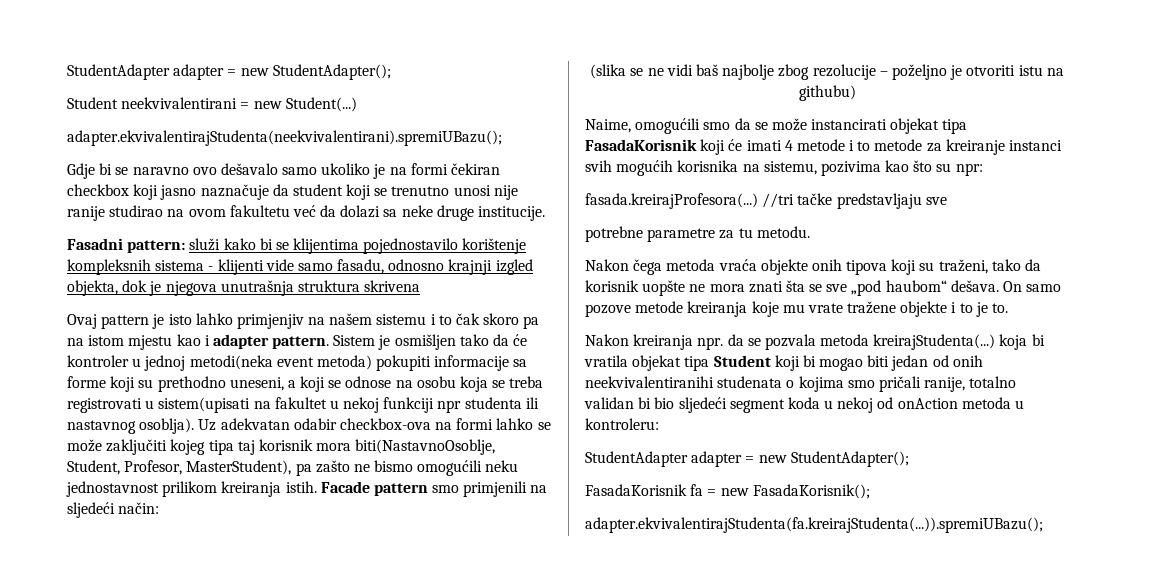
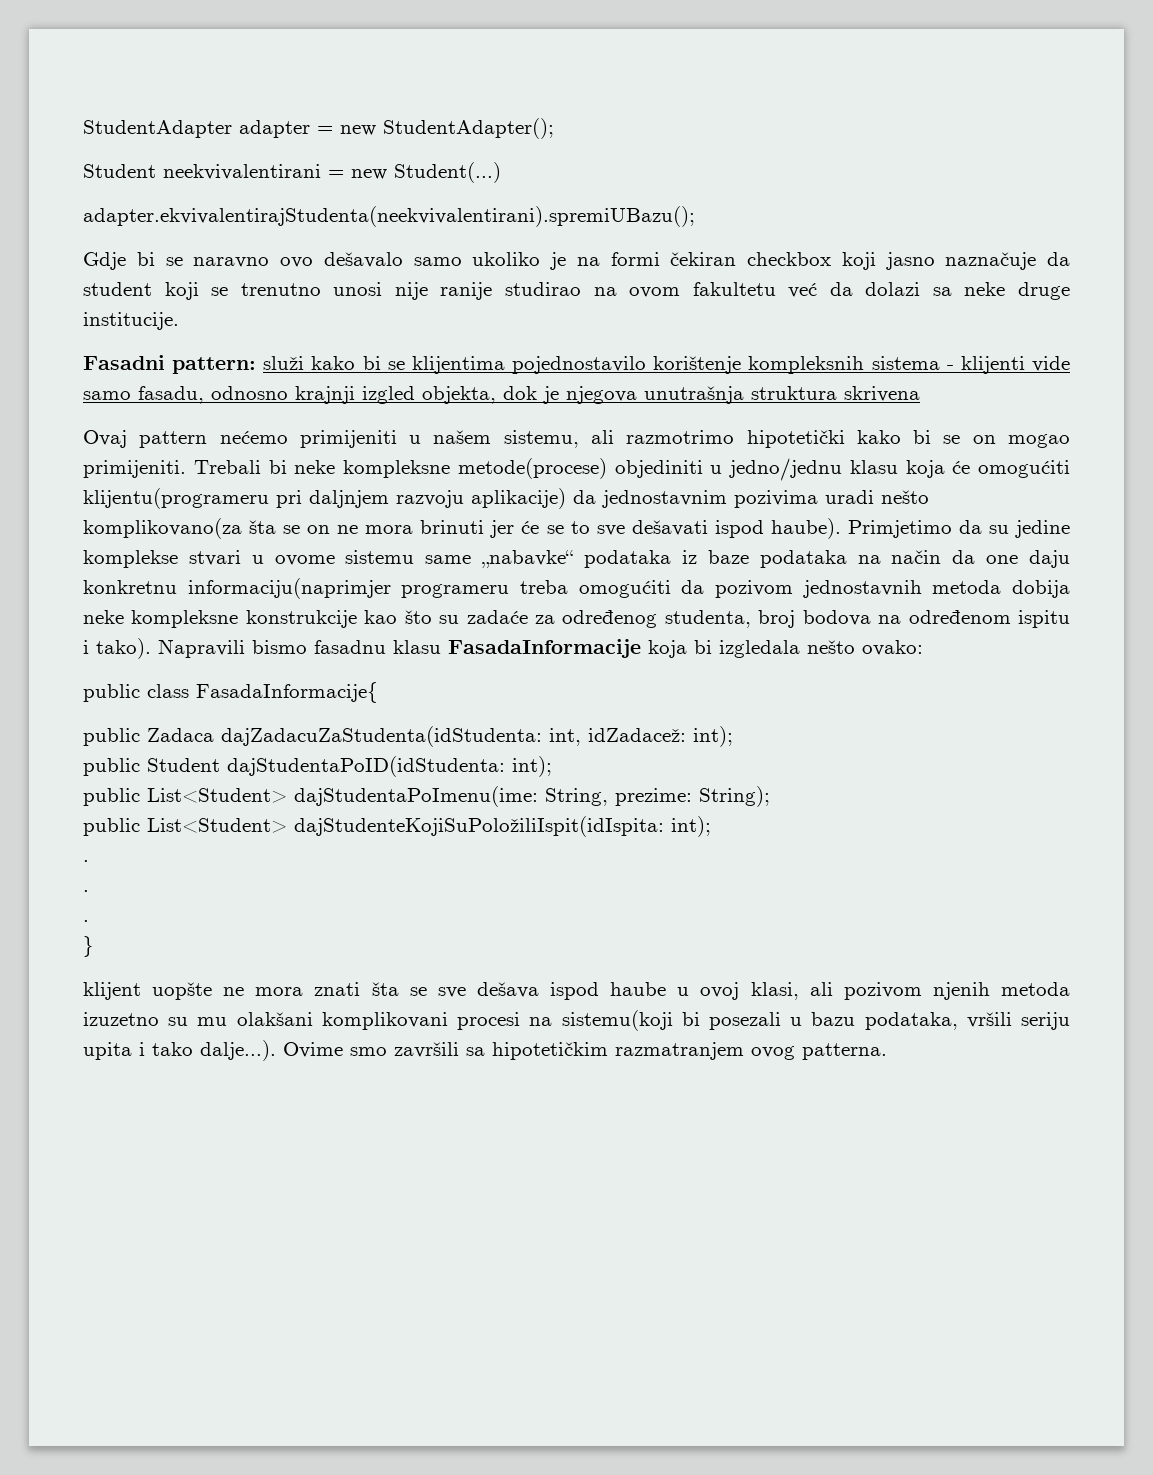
[152,313,540,329] [67,334,528,350] [67,355,528,371] [67,376,544,392] [67,397,539,413] [67,418,551,434] [67,439,496,455] [67,460,519,476] [66,481,548,497] [67,502,160,518] [590,64,1064,80] [798,85,856,101] [585,118,968,134] [585,139,1063,155] [585,160,983,176] [585,193,947,209] [585,226,810,242] [585,259,1042,275] [585,280,639,292] je isto lahko primjenjiv na našem sistemu i to čak skoro pa na istom mjestu kao i adapter pattern. Sistem je osmišljen tako da će kontroler u jednoj metodi(neka event metoda) pokupiti informacije sa forme koji su prethodno uneseni, a koji se odnose na osobu koja se treba registrovati u sistem(upisati na fakultet u nekoj funkciji npr studenta ili nastavnog osoblja). Uz adekvatan odabir checkbox-ova na formi lahko se može zaključiti kojeg tipa taj korisnik mora biti(NastavnoOsoblje, Student, Profesor, MasterStudent), pa zašto ne bismo omogućili neku jednostavnost prilikom kreiranja istih. Facade pattern smo primjenili na sljedeći način: // (slika se ne vidi baš najbolje zbog rezolucije – poželjno je otvoriti istu na githubu) // Naime, omogućili smo da se može instancirati objekat tipa FasadaKorisnik koji će imati 4 metode i to metode za kreiranje instanci svih mogućih korisnika na sistemu, pozivima kao što su npr: // fasada.kreirajProfesora(...) //tri tačke predstavljaju sve // potrebne parametre za tu metodu. // Nakon čega metoda vraća objekte onih tipova koji su traženi, tako da korisnik -> [219,430,1071,448] [83,458,1070,481] [83,488,929,509] [83,518,1070,539] [83,550,1070,569] [83,578,1070,599] [83,610,1071,628] [83,638,923,659] [83,682,378,703] [83,726,733,747] [83,756,552,777] [83,786,770,807] [83,816,711,837] [83,860,89,862] [83,890,89,892] [83,920,89,922] [83,936,94,957] [83,982,141,1000] nećemo primijeniti u našem sistemu, ali razmotrimo hipotetički kako bi se on mogao primijeniti. Trebali bi neke kompleksne metode(procese) objediniti u jedno/jednu klasu koja će omogućiti klijentu(programeru pri daljnjem razvoju aplikacije) da jednostavnim pozivima uradi nešto komplikovano(za šta se on ne mora brinuti jer će se to sve dešavati ispod haube). Primjetimo da su jedine komplekse stvari u ovome sistemu same „nabavke“ podataka iz baze podataka na način da one daju konkretnu informaciju(naprimjer programeru treba omogućiti da pozivom jednostavnih metoda dobija neke kompleksne konstrukcije kao što su zadaće za određenog studenta, broj bodova na određenom ispitu i tako). Napravili bismo fasadnu klasu FasadaInformacije koja bi izgledala nešto ovako: // public class FasadaInformacije{ // public Zadaca dajZadacuZaStudenta(idStudenta: int, idZadacež: int); // public Student dajStudentaPoID(idStudenta: int); // public List<Student> dajStudentaPoImenu(ime: String, prezime: String); // public List<Student> dajStudenteKojiSuPoložiliIspit(idIspita: int); // . // . // . // } // klijent
[851,280,1062,296] [585,301,1009,317] [585,334,1045,350] [584,355,983,371] [585,376,1017,392] [584,397,1025,413] [585,418,659,430] [585,451,909,467] [585,484,870,499] [585,517,1043,533] „pod haubom“ dešava. On samo pozove metode kreiranja koje mu vrate tražene objekte i to je to. // Nakon kreiranja npr. da se pozvala metoda kreirajStudenta(...) koja bi vratila objekat tipa Student koji bi mogao biti jedan od onih neekvivalentiranihi studenata o kojima smo pričali ranije, totalno validan bi bio sljedeći segment koda u nekoj od onAction metoda u kontroleru: // StudentAdapter adapter = new StudentAdapter(); // FasadaKorisnik fa = new FasadaKorisnik(); // adapter.ekvivalentirajStudenta(fa.kreirajStudenta(...)).spremiUBazu(); -> [476,982,1070,1000] [83,1010,1070,1031] [83,1040,887,1061] dešava ispod haube u ovoj klasi, ali pozivom njenih metoda izuzetno su mu olakšani komplikovani procesi na sistemu(koji bi posezali u bazu podataka, vršili seriju upita i tako dalje...). Ovime smo završili sa hipotetičkim razmatranjem ovog patterna.

